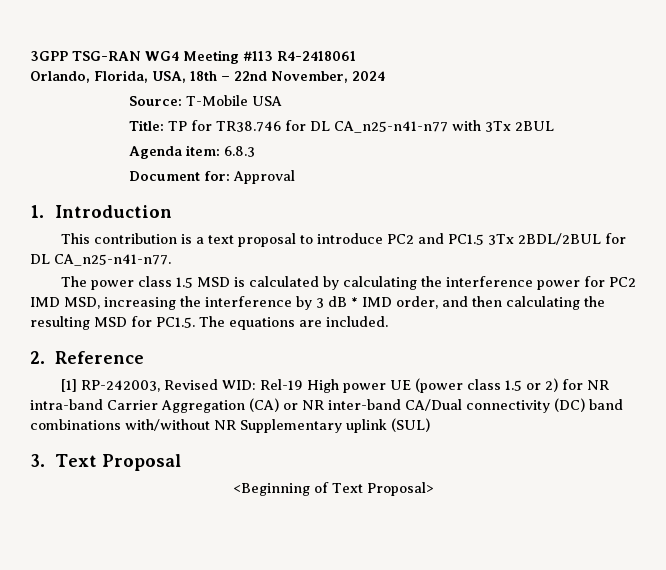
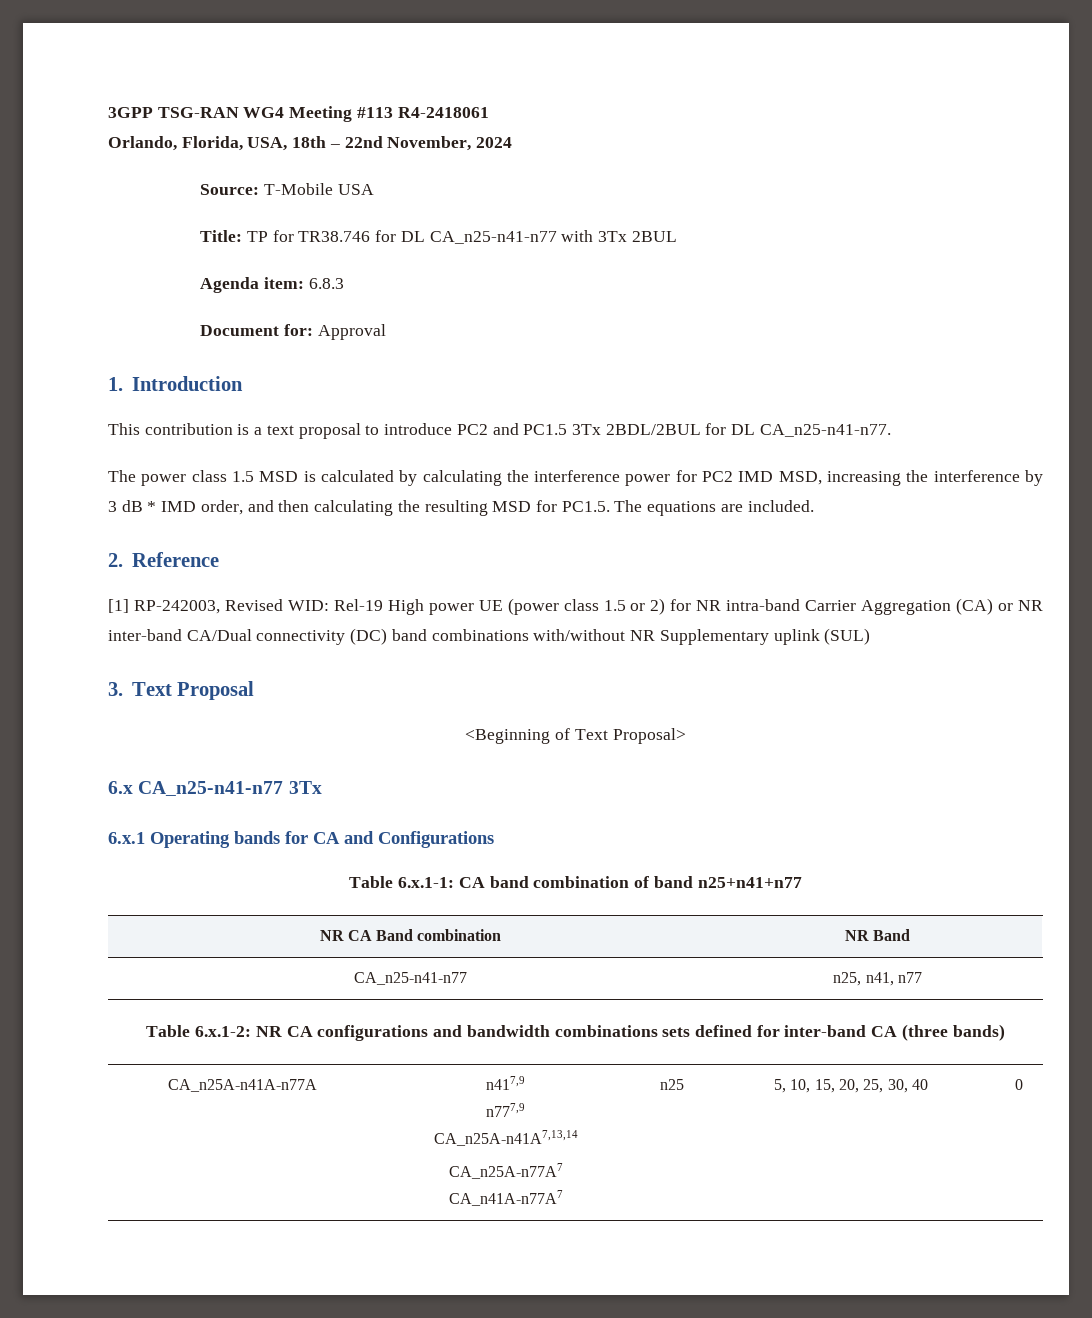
(434, 489) none -> [108,781,322,796] [108,831,494,848] [349,876,802,888] [319,929,502,941] [844,929,911,941] [354,972,467,985] [833,972,922,986] [146,1024,1005,1041] [167,1079,317,1092] [486,1076,525,1090] [486,1103,525,1117] [433,1130,578,1146] [448,1163,563,1179] [448,1190,563,1206] [659,1079,684,1090] [774,1079,928,1093] [1014,1079,1023,1090] // 6.x CA_n25-n41-n77 3Tx // 6.x.1 Operating bands for CA and Configurations // Table 6.x.1-1: CA band combination of band n25+n41+n77 // NR CA Band combination | NR Band // CA_n25-n41-n77 | n25, n41, n77 // Table 6.x.1-2: NR CA configurations and bandwidth combinations sets defined for inter-band CA (three bands) // CA_n25A-n41A-n77A | n417,9 // n777,9 // CA_n25A-n41A7,13,14 // CA_n25A-n77A7 // CA_n41A-n77A7 | n25 | 5, 10, 15, 20, 25, 30, 40 | 0

